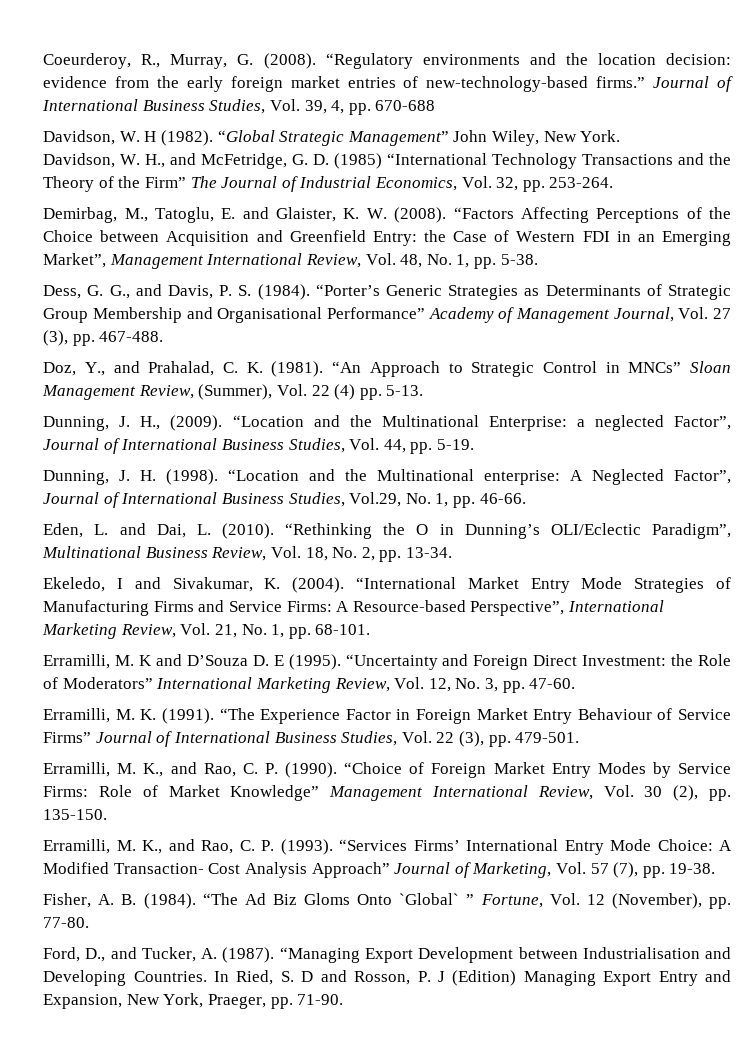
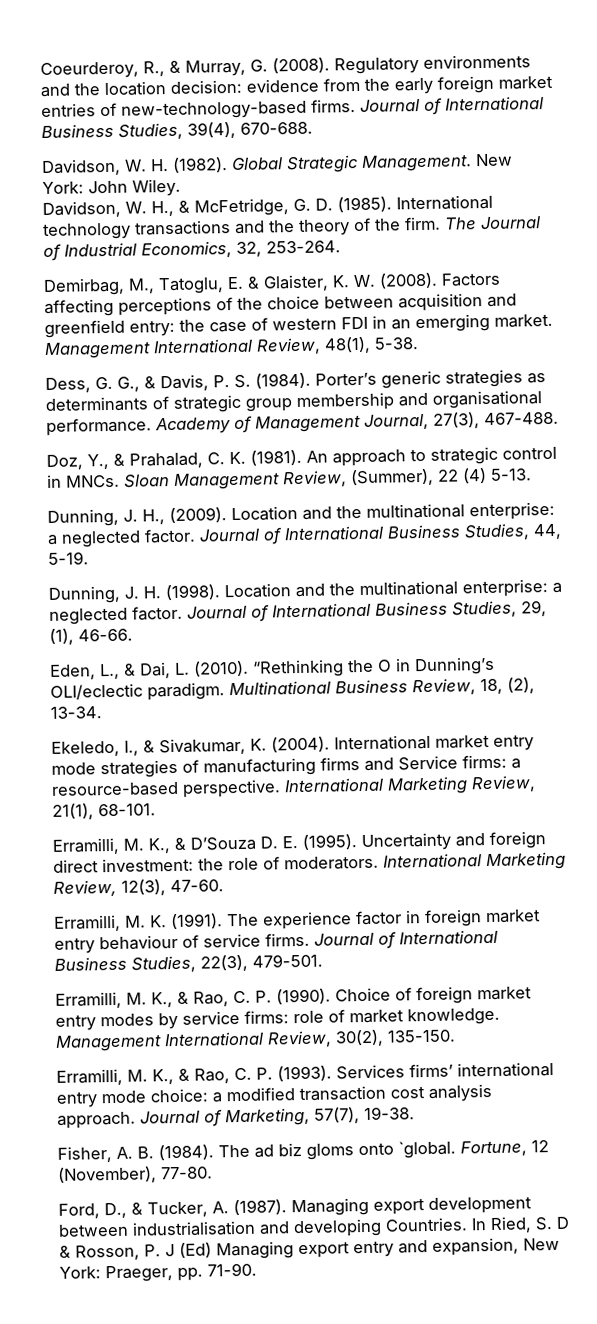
(161, 61) none -> [169,60,182,73] &
[325,53,413,69] “Regulatory -> [334,57,420,75] Regulatory
[596,76,734,92] [42,99,436,115] [43,130,621,146] firms.” Journal of International Business Studies, Vol. 39, 4, pp. 670-688 // Davidson, W. H (1982). “Global Strategic Management” John Wiley, New York. -> [311,96,545,115] [41,121,314,140] [41,153,514,177] [42,178,182,197] firms. Journal of International Business Studies, 39(4), 670-688. // Davidson, W. H. (1982). Global Strategic Management. New York: John Wiley.
[170,153,197,165] and -> [178,200,191,213] &
[334,153,731,169] [43,176,186,192] (1985) “International Technology Transactions and the Theory of the Firm” -> [337,194,494,213] [43,216,442,241] (1985). International technology transactions and the theory of the firm.
[461,176,545,192] Vol. 32, pp. -> [236,241,263,257] 32,
[242,207,269,219] and -> [247,276,261,289] &
[453,207,731,223] [43,230,576,246] “Factors Affecting Perceptions of the Choice between Acquisition and Greenfield Entry: the Case of Western -> [441,272,502,287] [44,293,518,317] [44,317,338,338] Factors affecting perceptions of the choice between acquisition and greenfield entry: the case of western
[662,231,732,246] [43,253,496,269] Emerging Market”, Management International Review, Vol. 48, No. 1, pp. -> [415,313,554,333] [44,336,372,359] emerging market. Management International Review, 48(1),
[135,284,162,296] and -> [144,376,157,389] &
[315,284,731,300] [43,307,731,323] [43,330,95,346] “Porter’s Generic Strategies as Determinants of Strategic Group Membership and Organisational Performance” Academy of Management Journal, Vol. 27 (3), pp. -> [315,369,547,389] [45,390,543,413] [46,412,481,436] Porter’s generic strategies as determinants of strategic group membership and organisational performance. Academy of Management Journal, 27(3),
[113,361,140,373] and -> [113,453,126,466] &
[332,361,682,377] “An Approach to Strategic Control in MNCs” -> [306,446,558,467] [46,474,121,488] An approach to strategic control in MNCs.
[276,384,307,396] Vol. -> (435, 477) none
[359,388,382,400] pp. -> (488, 475) none
[232,415,732,431] [43,438,433,454] “Location and the Multinational Enterprise: a neglected Factor”, Journal of International Business Studies, Vol. 44, pp. -> [231,501,556,522] [47,523,563,548] Location and the multinational enterprise: a neglected factor. Journal of International Business Studies, 44,
[228,469,731,485] [43,492,475,508] “Location and the Multinational enterprise: A Neglected Factor”, Journal of International Business Studies, Vol.29, No. 1, pp. -> [224,579,563,599] [49,600,548,625] [49,628,75,645] Location and the multinational enterprise: a neglected factor. Journal of International Business Studies, 29, (1),
[94,523,146,535] L. and -> [100,663,137,680] L., &
[550,523,731,539] OLI/Eclectic Paradigm”, -> [50,682,226,701] OLI/eclectic paradigm.
[270,546,402,562] Vol. 18, No. 2, pp. -> [480,677,536,695] 18, (2),
[117,577,161,589] I and -> [124,740,156,756] I., &
[356,577,732,593] [43,600,664,616] [42,623,371,639] [43,654,732,670] [43,677,525,693] “International Market Entry Mode Strategies of Manufacturing Firms and Service Firms: A Resource-based Perspective”, International Marketing Review, Vol. 21, No. 1, pp. 68-101. // Erramilli, M. K and D’Souza D. E (1995). “Uncertainty and Foreign Direct Investment: the Role of Moderators” International Marketing Review, Vol. 12, No. 3, pp. -> [334,734,535,751] [51,754,522,779] [51,775,537,798] [52,803,157,820] [52,831,547,855] [53,851,567,873] [53,879,167,897] International market entry mode strategies of manufacturing firms and Service firms: a resource-based perspective. International Marketing Review, 21(1), 68-101. // Erramilli, M. K., & D’Souza D. E. (1995). Uncertainty and foreign direct investment: the role of moderators. International Marketing Review, 12(3),
[219,708,731,724] [43,731,511,747] “The Experience Factor in Foreign Market Entry Behaviour of Service Firms” Journal of International Business Studies, Vol. 22 (3), pp. -> [226,909,542,930] [54,929,499,954] [54,954,249,973] The experience factor in foreign market entry behaviour of service firms. Journal of International Business Studies, 22(3),
[170,762,197,774] and -> [177,991,190,1004] &
[344,762,732,778] [43,785,732,801] “Choice of Foreign Market Entry Modes by Service Firms: Role of Market Knowledge” Management International Review, Vol. 30 (2), pp. -> [335,986,533,1005] [55,1007,501,1031] [55,1029,385,1052] Choice of foreign market entry modes by service firms: role of market knowledge. Management International Review, 30(2),
[168,839,195,851] and -> [178,1068,191,1081] &
[339,839,733,855] [43,862,665,878] “Services Firms’ International Entry Mode Choice: A Modified Transaction- Cost Analysis Approach” Journal of Marketing, Vol. 57 (7), pp. -> [336,1061,555,1080] [56,1083,493,1108] [57,1107,361,1129] Services firms’ international entry mode choice: a modified transaction cost analysis approach. Journal of Marketing, 57(7),
[202,893,580,908] “The Ad Biz Gloms Onto `Global` ” Fortune, Vol. -> [218,1140,528,1160] The ad biz gloms onto `global. Fortune,
[709,897,732,909] pp. -> (158, 1175) none
[110,947,137,959] and -> [131,1202,144,1215] &
[279,947,731,963] [43,970,127,986] “Managing Export Development between Industrialisation and Developing -> [291,1196,533,1217] [58,1218,383,1238] Managing export development between industrialisation and developing
[320,970,347,982] and -> [59,1245,72,1258] &
[452,970,732,986] [43,993,204,1009] (Edition) Managing Export Entry and Expansion, New York, -> [179,1237,561,1260] [59,1266,102,1279] (Ed) Managing export entry and expansion, New York:

